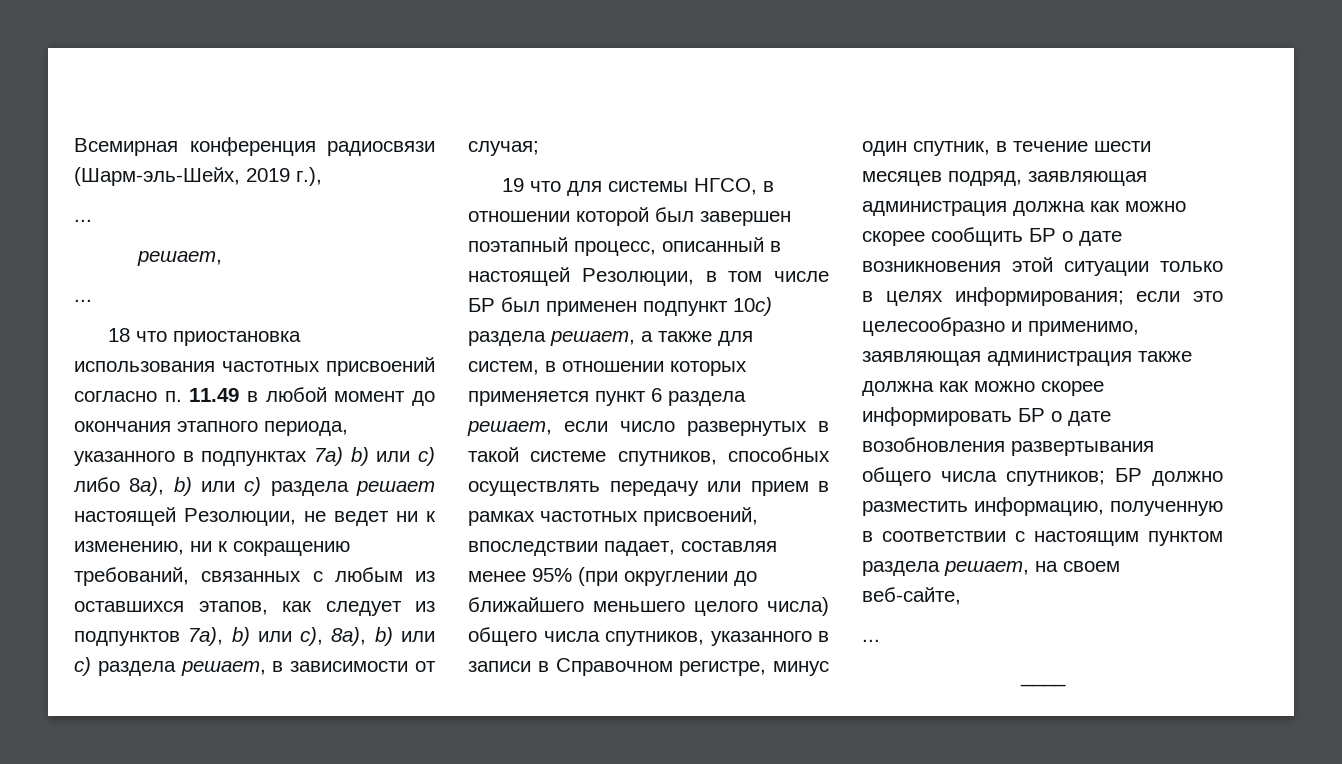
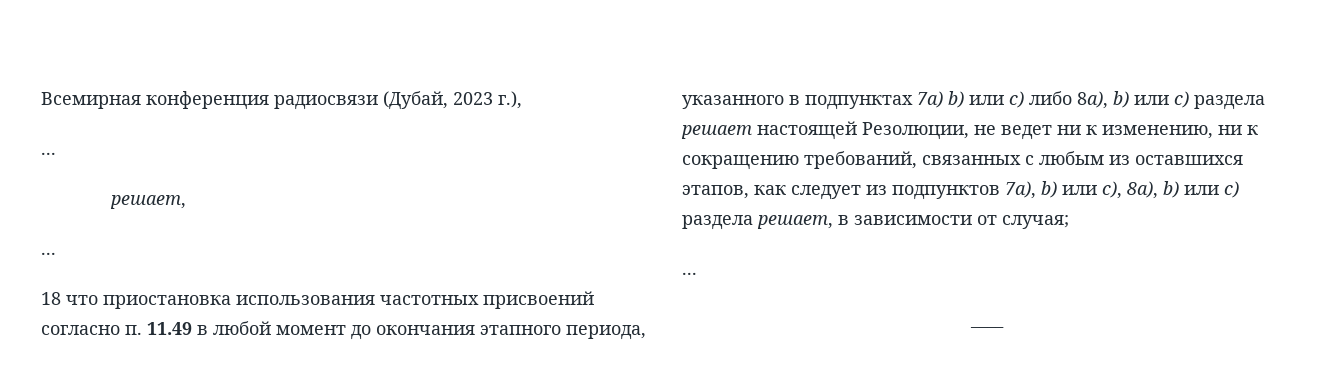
[74,167,290,186] (Шарм-эль-Шейх, 2019 -> [383,91,493,110] (Дубай, 2023
[501,178,774,196] [468,207,791,226] [468,237,781,256] [468,267,829,286] [468,297,772,316] [468,331,753,346] [468,361,747,376] [468,388,746,406] [467,421,829,436] [468,447,830,466] [468,481,829,496] [468,507,758,526] [468,541,777,556] [468,567,757,586] [468,597,829,616] [468,627,829,646] [468,658,829,676] [862,141,1151,156] [862,171,1147,186] [862,201,1186,216] [862,227,1122,246] [862,257,1223,276] [862,287,1223,306] [862,317,1139,336] [862,351,1192,366] [862,381,1104,396] [862,407,1111,426] [862,437,1154,456] [862,467,1223,486] [862,497,1223,516] [862,531,1223,546] [862,561,1120,576] [862,587,961,605] // 19 что для системы НГСО, в отношении которой был завершен поэтапный процесс, описанный в настоящей Резолюции, в том числе БР был применен подпункт 10c) раздела решает, а также для систем, в отношении которых применяется пункт 6 раздела решает, если число развернутых в такой системе спутников, способных осуществлять передачу или прием в рамках частотных присвоений, впоследствии падает, составляя менее 95% (при округлении до ближайшего меньшего целого числа) общего числа спутников, указанного в записи в Справочном регистре, минус один спутник, в течение шести месяцев подряд, заявляющая администрация должна как можно скорее сообщить БР о дате возникновения этой ситуации только в целях информирования; если это целесообразно и применимо, заявляющая администрация также должна как можно скорее информировать БР о дате возобновления развертывания общего числа спутников; БР должно разместить информацию, полученную в соответствии с настоящим пунктом раздела решает, на своем веб-сайте, -> (1069, 222) none

